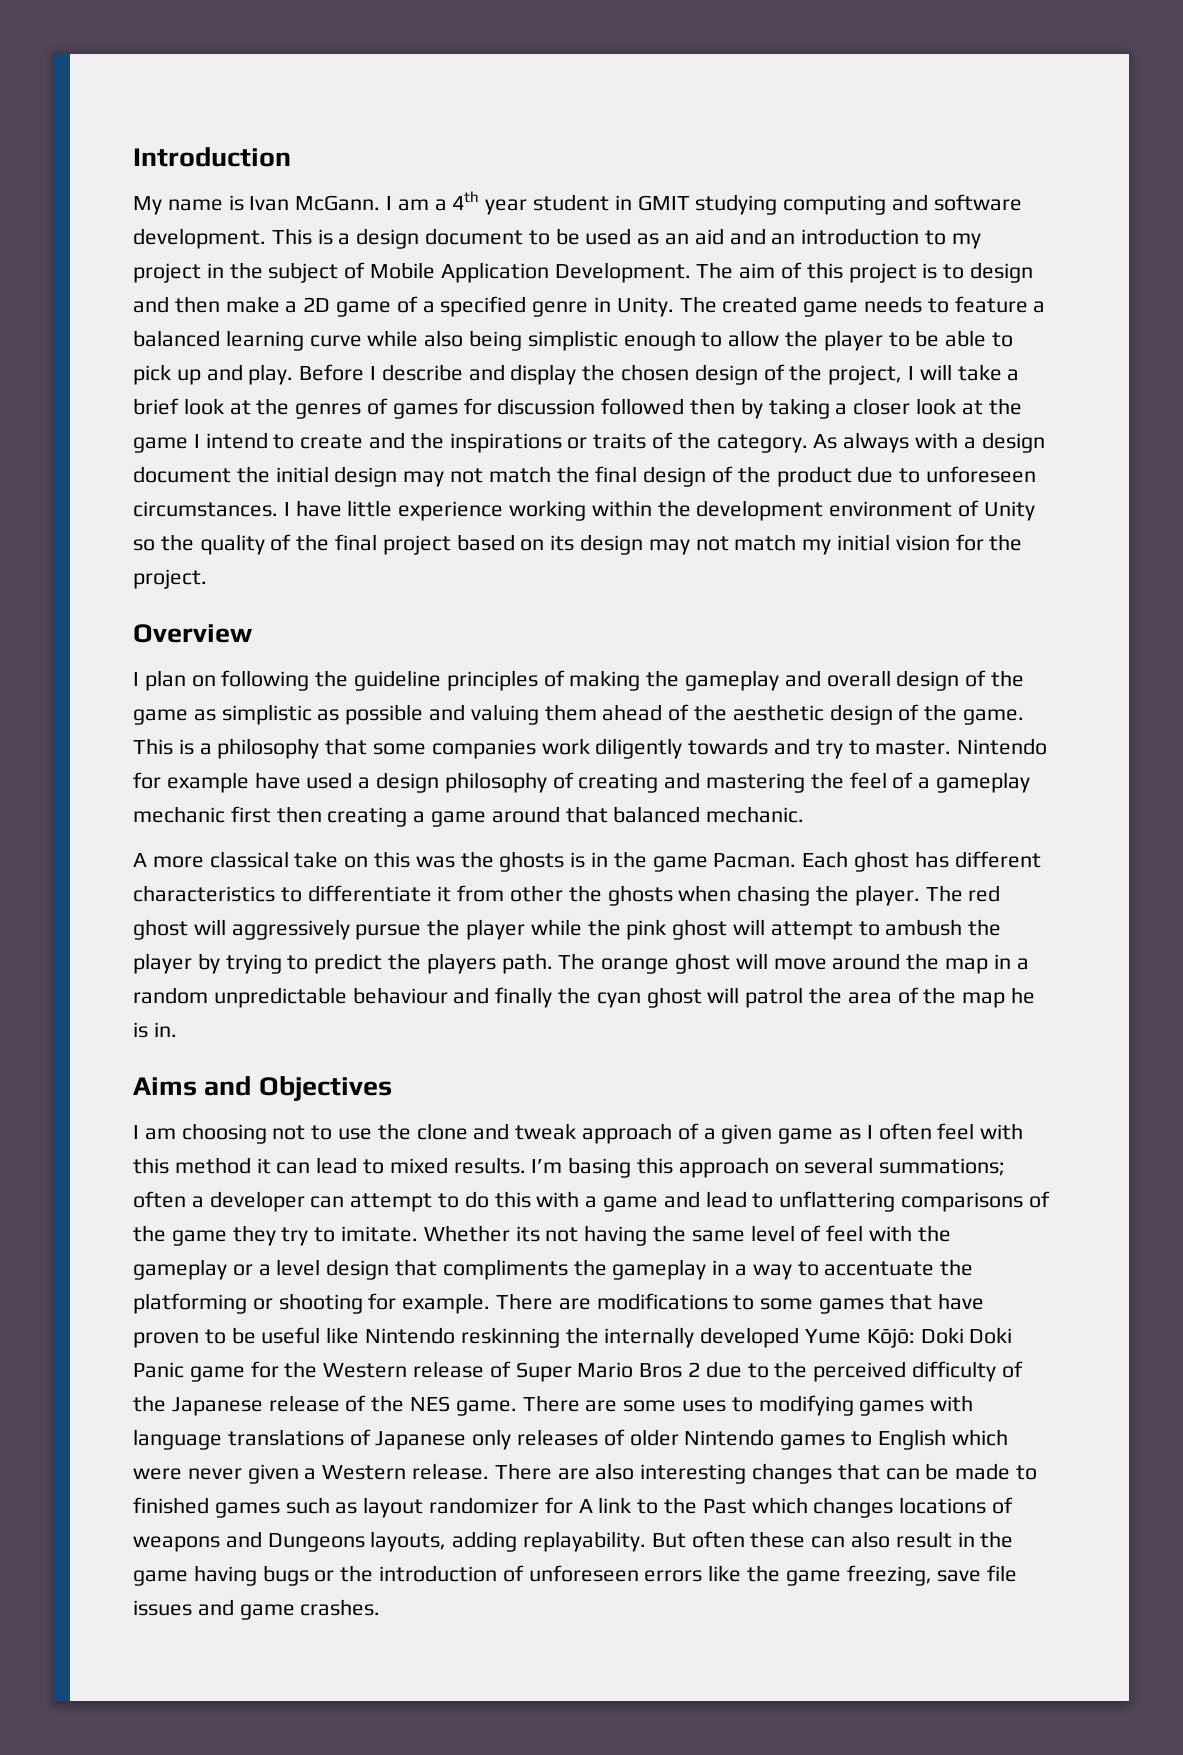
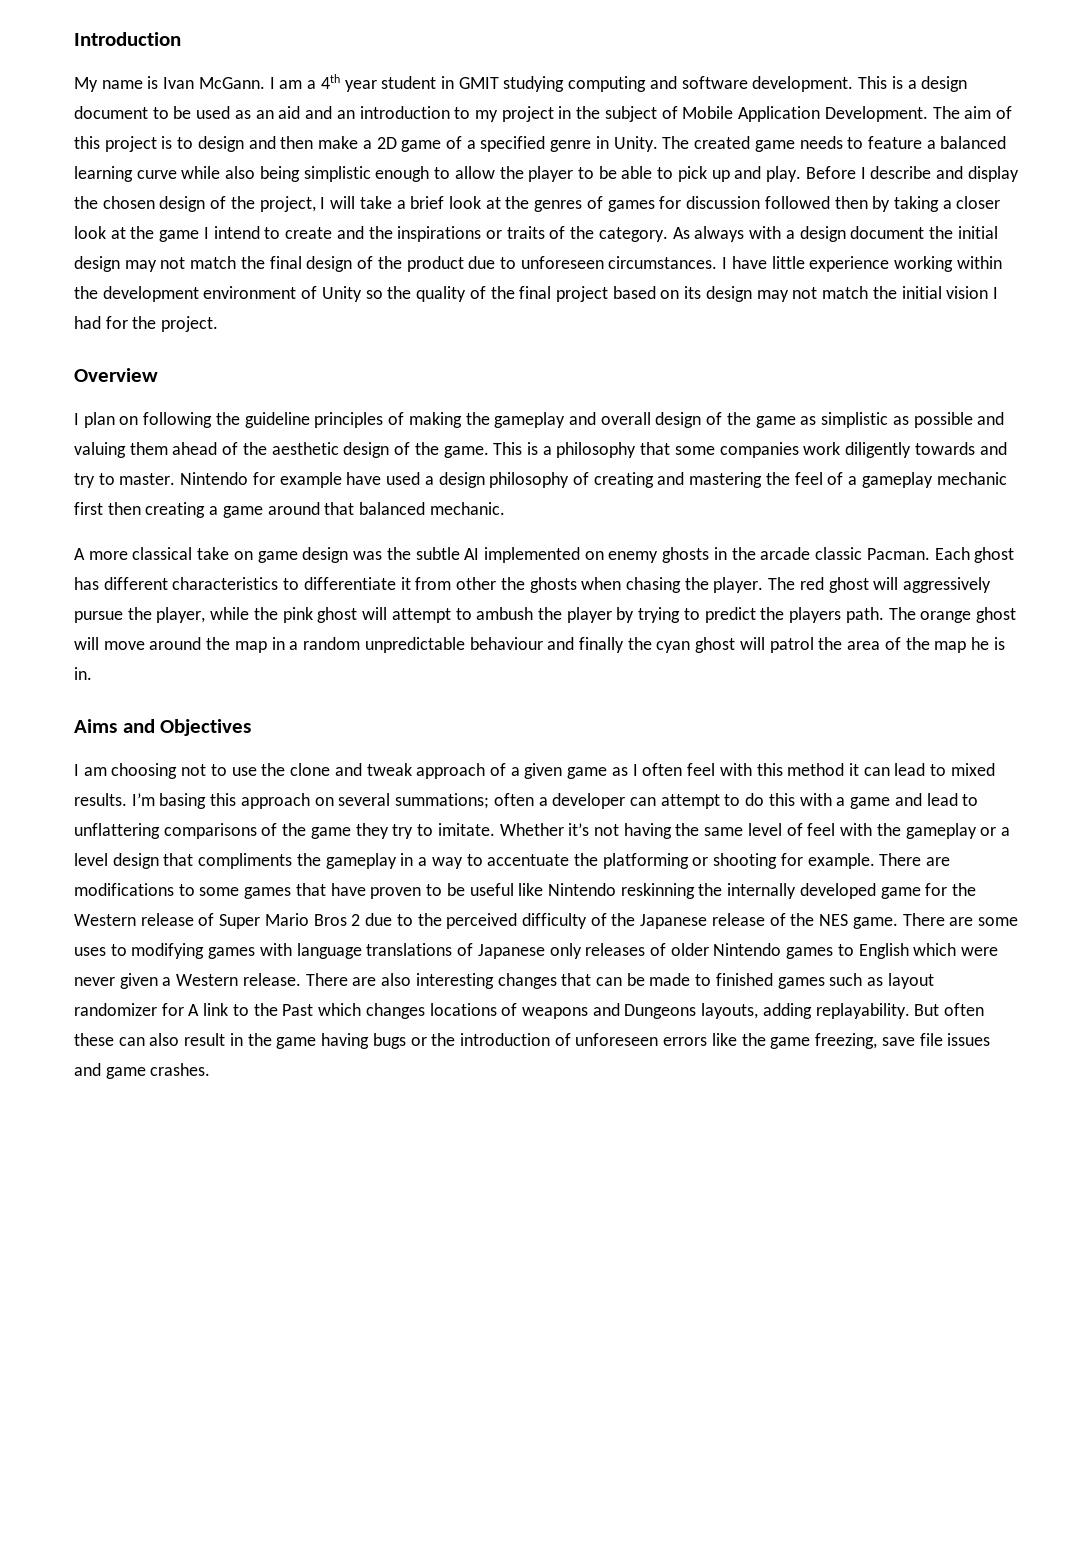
[802,539,832,555] my -> [872,286,897,299] the
(950, 543) none -> [992,287,998,299] [74,316,101,329] I had
[374,851,708,872] this was the ghosts is in the game -> [257,547,863,563] game design was the subtle AI implemented on enemy ghosts in the arcade classic
[466,919,526,940] player -> [156,607,206,623] player,
[515,1226,540,1242] its -> [568,823,590,836] it’s
[805,1327,1013,1348] [133,1362,184,1378] Yume Kōjō: Doki Doki Panic -> (876, 891) none

